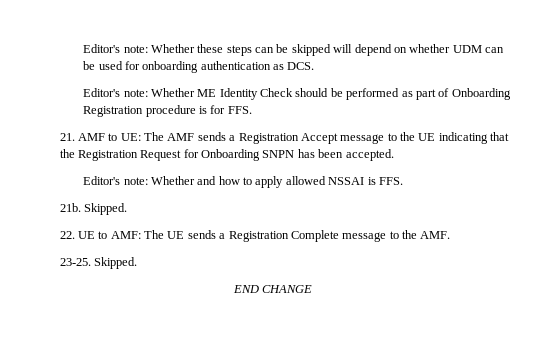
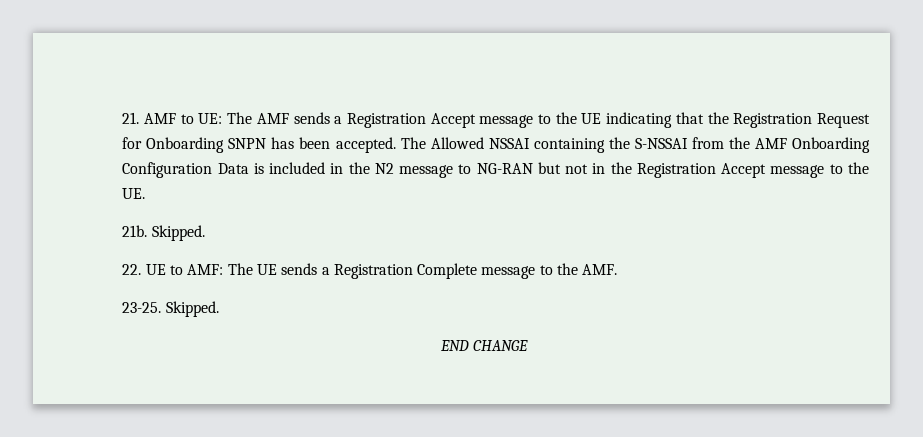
[83,44,505,56] [83,61,315,73] [83,88,511,100] [83,105,252,117] Editor's note: Whether these steps can be skipped will depend on whether UDM can be used for onboarding authentication as DCS. // Editor's note: Whether ME Identity Check should be performed as part of Onboarding Registration procedure is for FFS. // -> (122, 118) none
[83,176,403,188] // Editor's note: Whether and how to apply allowed NSSAI is FFS. -> [400,137,870,153] [122,162,869,178] [122,188,146,199] The Allowed NSSAI containing the S-NSSAI from the AMF Onboarding Configuration Data is included in the N2 message to NG-RAN but not in the Registration Accept message to the UE.

